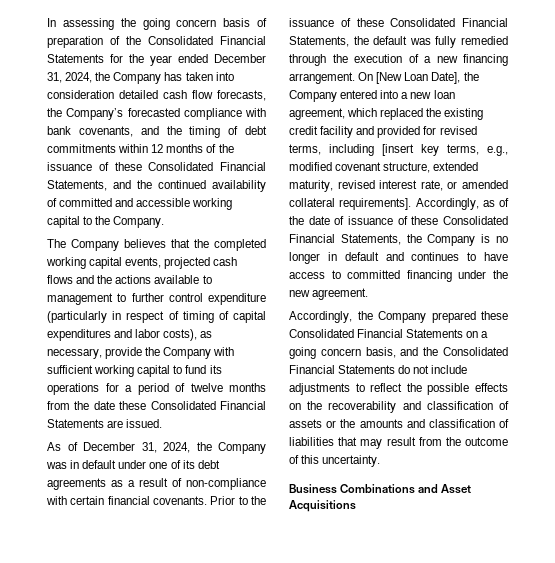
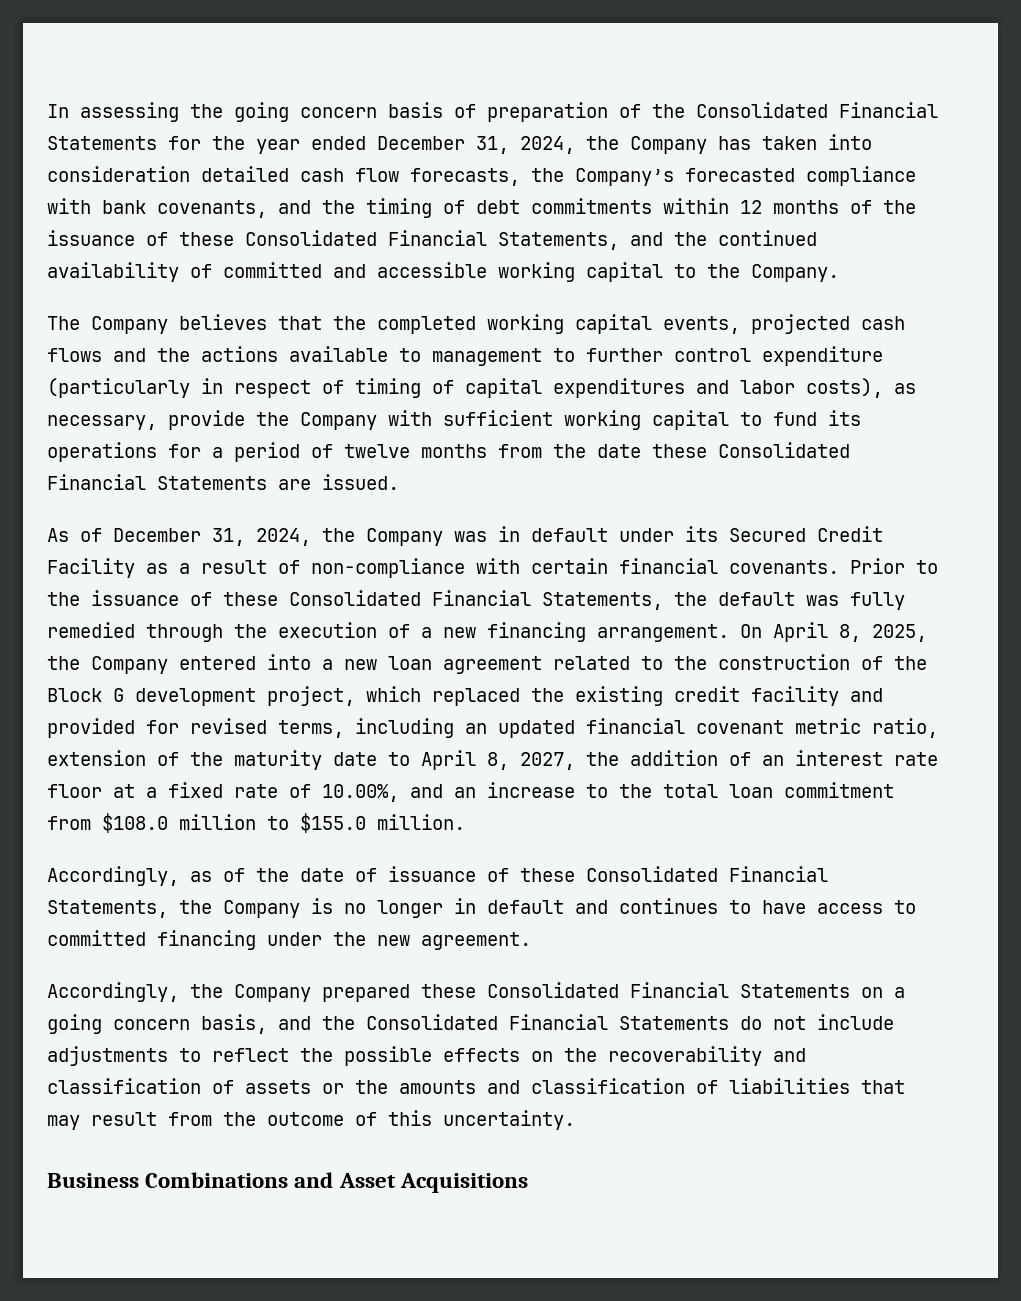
[149,460,220,469] [47,478,106,490] one of its debt agreements -> [685,526,883,542] [47,558,135,578] its Secured Credit Facility
[376,72,461,84] [New Loan Date], -> [773,622,927,642] April 8, 2025,
[289,108,345,120] agreement, -> [443,654,927,674] [47,686,355,706] agreement related to the construction of the Block G development project,
[382,144,508,156] [289,162,479,173] [289,180,508,192] [289,198,412,210] [insert key terms, e.g., modified covenant structure, extended maturity, revised interest rate, or amended collateral requirements]. -> [465,718,938,738] [47,750,938,770] [47,782,894,802] [47,813,465,833] an updated financial covenant metric ratio, extension of the maturity date to April 8, 2027, the addition of an interest rate floor at a fixed rate of 10.00%, and an increase to the total loan commitment from $108.0 million to $155.0 million. //

